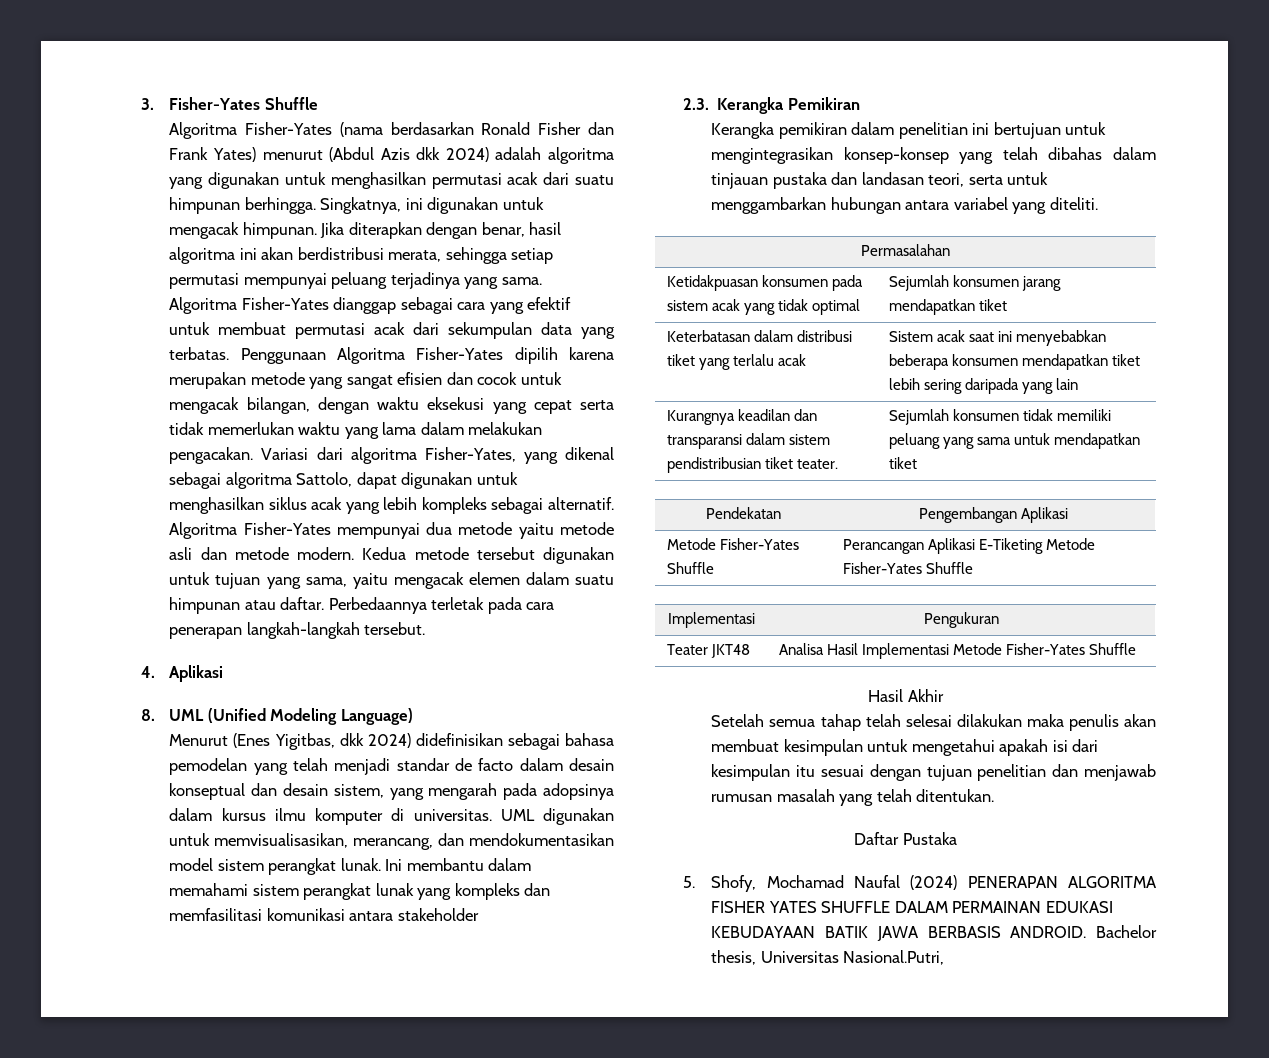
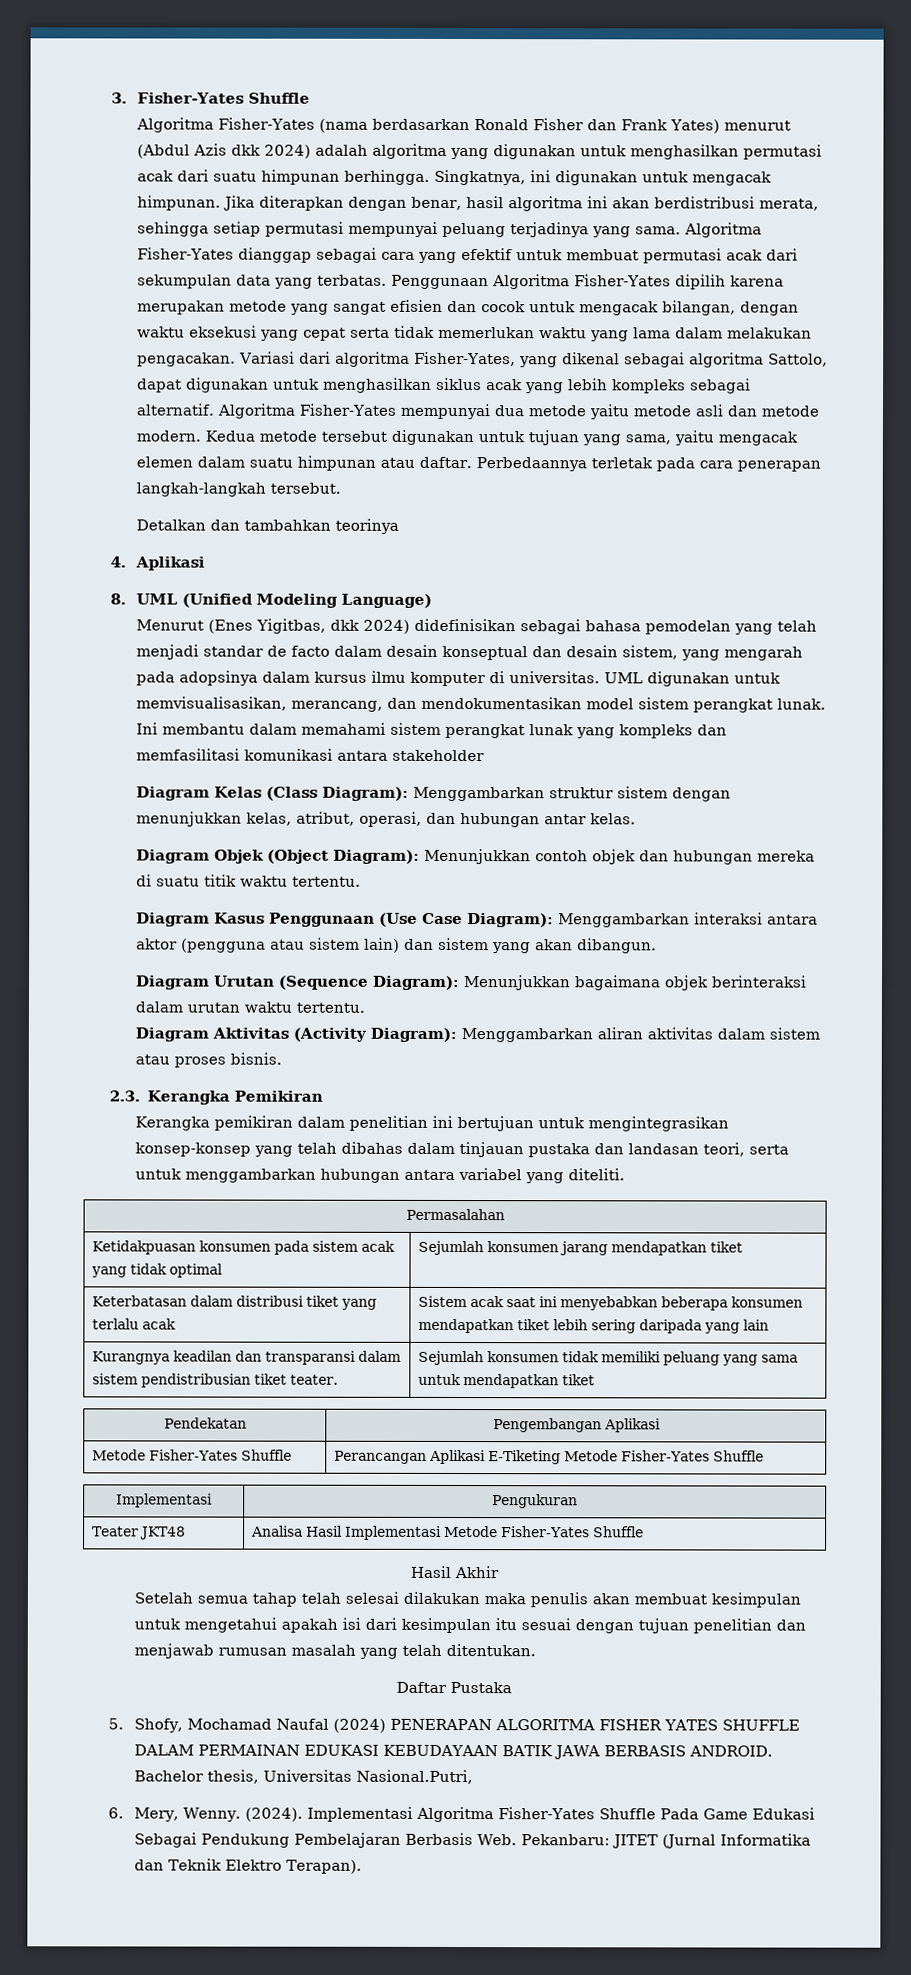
(426, 628) none -> [136,518,400,534] // Detalkan dan tambahkan teorinya
(479, 914) none -> [136,786,732,802] [136,811,637,828] [136,848,816,865] [136,874,362,887] [136,912,819,928] [136,937,658,954] [135,975,808,991] [135,1001,366,1013] [135,1027,821,1043] [135,1052,283,1068] // Diagram Kelas (Class Diagram): Menggambarkan struktur sistem dengan menunjukkan kelas, atribut, operasi, dan hubungan antar kelas. // Diagram Objek (Object Diagram): Menunjukkan contoh objek dan hubungan mereka di suatu titik waktu tertentu. // Diagram Kasus Penggunaan (Use Case Diagram): Menggambarkan interaksi antara aktor (pengguna atau sistem lain) dan sistem yang akan dibangun. // Diagram Urutan (Sequence Diagram): Menunjukkan bagaimana objek berinteraksi dalam urutan waktu tertentu. // Diagram Aktivitas (Activity Diagram): Menggambarkan aliran aktivitas dalam sistem atau proses bisnis.
(945, 957) none -> [108,1806,816,1823] [134,1832,812,1849] [134,1858,363,1874] // 6. Mery, Wenny. (2024). Implementasi Algoritma Fisher-Yates Shuffle Pada Game Edukasi Sebagai Pendukung Pembelajaran Berbasis Web. Pekanbaru: JITET (Jurnal Informatika dan Teknik Elektro Terapan).

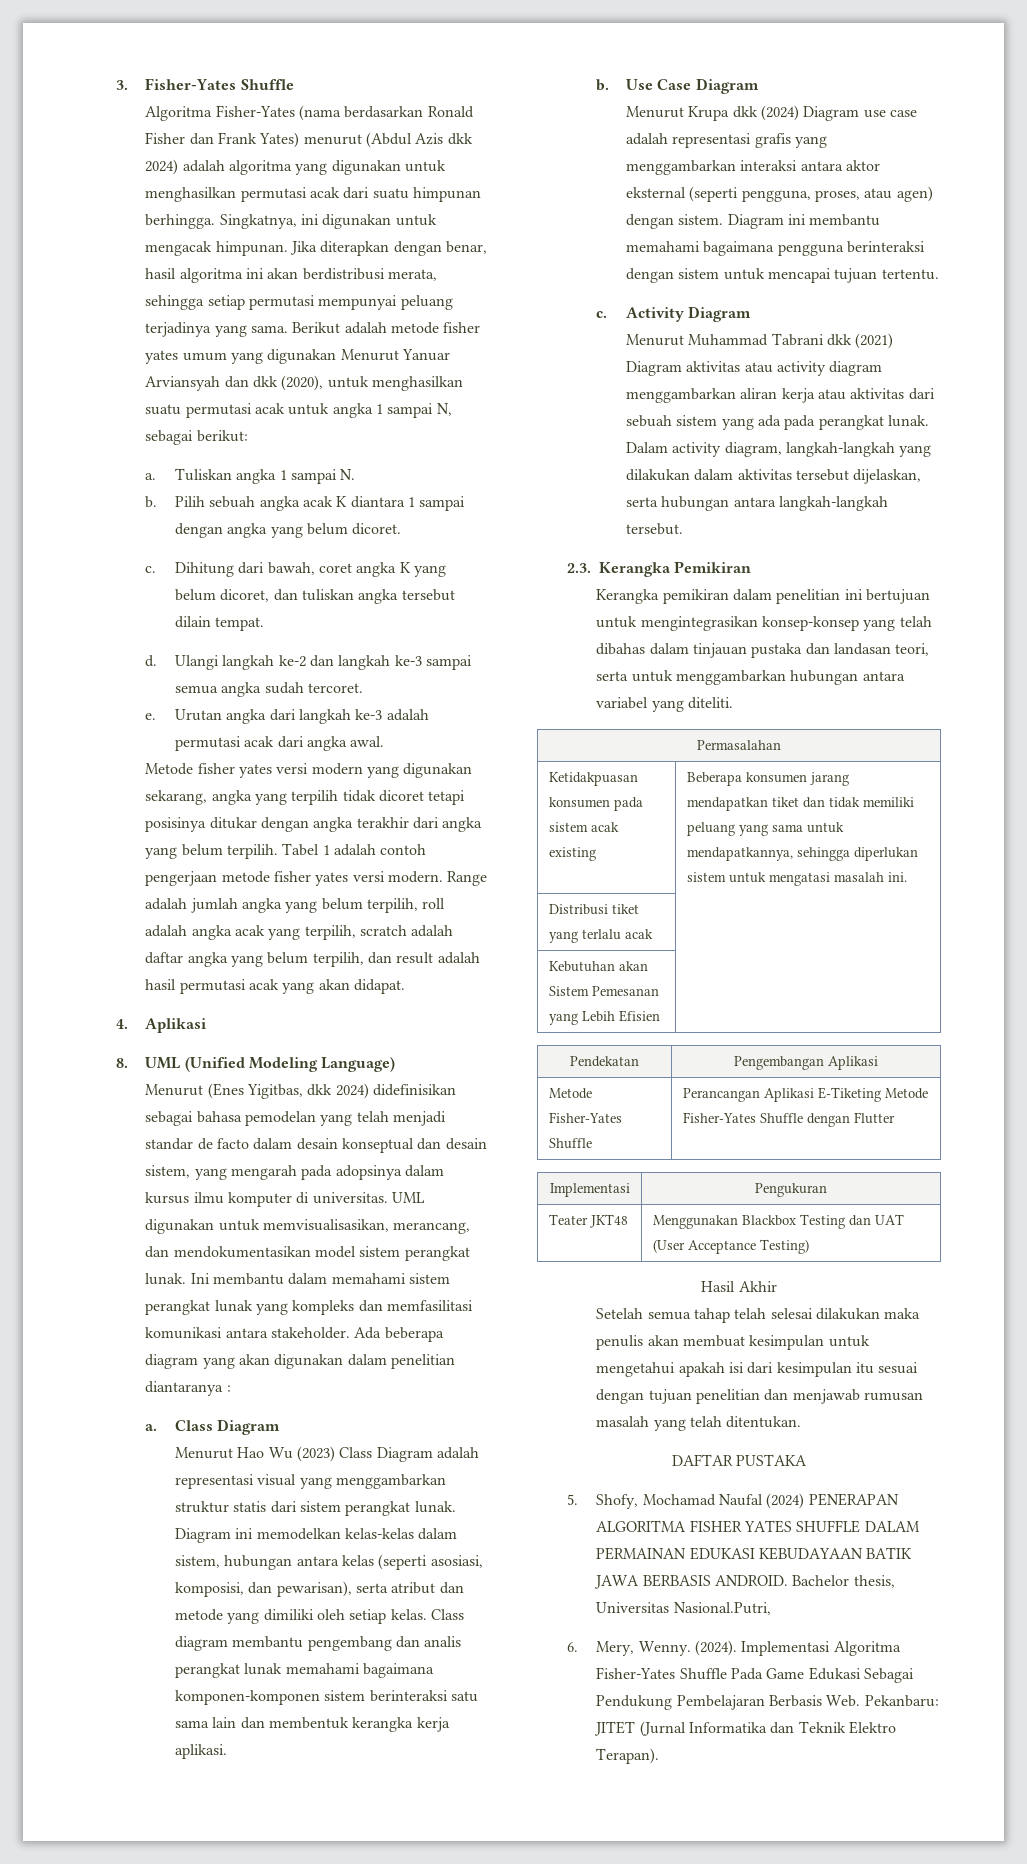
[684,222,763,238] [137,247,799,264] [137,274,785,290] [137,299,800,316] [137,325,813,342] [137,351,829,368] [137,377,752,394] [136,403,821,420] [136,429,799,446] [136,455,822,472] [136,482,342,497] [136,518,400,534] Algoritma Fisher-Yates dianggap sebagai cara yang efektif untuk membuat permutasi acak dari sekumpulan data yang terbatas. Penggunaan Algoritma Fisher-Yates dipilih karena merupakan metode yang sangat efisien dan cocok untuk mengacak bilangan, dengan waktu eksekusi yang cepat serta tidak memerlukan waktu yang lama dalam melakukan pengacakan. Variasi dari algoritma Fisher-Yates, yang dikenal sebagai algoritma Sattolo, dapat digunakan untuk menghasilkan siklus acak yang lebih kompleks sebagai alternatif. Algoritma Fisher-Yates mempunyai dua metode yaitu metode asli dan metode modern. Kedua metode tersebut digunakan untuk tujuan yang sama, yaitu mengacak elemen dalam suatu himpunan atau daftar. Perbedaannya terletak pada cara penerapan langkah-langkah tersebut. // Detalkan dan tambahkan teorinya -> [292,322,481,334] [145,349,450,364] [145,375,463,391] [145,403,452,418] [145,430,248,445] [145,468,356,484] [145,496,466,511] [174,523,402,538] [145,562,446,577] [174,589,455,604] [174,616,265,631] [145,655,472,670] [174,682,363,697] [145,709,429,724] [174,736,385,751] [145,763,473,778] [145,790,466,805] [145,817,483,832] [145,843,427,859] [145,871,488,886] [145,898,446,913] [145,925,454,940] [145,952,480,967] [145,979,405,994] Berikut adalah metode fisher yates umum yang digunakan Menurut Yanuar Arviansyah dan dkk (2020), untuk menghasilkan suatu permutasi acak untuk angka 1 sampai N, sebagai berikut: // a. Tuliskan angka 1 sampai N. // b. Pilih sebuah angka acak K diantara 1 sampai dengan angka yang belum dicoret. // c. Dihitung dari bawah, coret angka K yang belum dicoret, dan tuliskan angka tersebut dilain tempat. // d. Ulangi langkah ke-2 dan langkah ke-3 sampai semua angka sudah tercoret. // e. Urutan angka dari langkah ke-3 adalah permutasi acak dari angka awal. // Metode fisher yates versi modern yang digunakan sekarang, angka yang terpilih tidak dicoret tetapi posisinya ditukar dengan angka terakhir dari angka yang belum terpilih. Tabel 1 adalah contoh pengerjaan metode fisher yates versi modern. Range adalah jumlah angka yang belum terpilih, roll adalah angka acak yang terpilih, scratch adalah daftar angka yang belum terpilih, dan result adalah hasil permutasi acak yang akan didapat.
[392,749,486,762] [136,786,732,802] [136,811,637,828] [136,848,816,865] [136,874,362,887] [136,912,819,928] [136,937,658,954] [135,975,808,991] [135,1001,366,1013] [135,1027,821,1043] [135,1052,283,1068] stakeholder // Diagram Kelas (Class Diagram): Menggambarkan struktur sistem dengan menunjukkan kelas, atribut, operasi, dan hubungan antar kelas. // Diagram Objek (Object Diagram): Menunjukkan contoh objek dan hubungan mereka di suatu titik waktu tertentu. // Diagram Kasus Penggunaan (Use Case Diagram): Menggambarkan interaksi antara aktor (pengguna atau sistem lain) dan sistem yang akan dibangun. // Diagram Urutan (Sequence Diagram): Menunjukkan bagaimana objek berinteraksi dalam urutan waktu tertentu. // Diagram Aktivitas (Activity Diagram): Menggambarkan aliran aktivitas dalam sistem atau proses bisnis. -> [270,1327,444,1342] [145,1354,455,1369] [145,1381,231,1396] [145,1419,281,1435] [174,1446,479,1462] [174,1474,446,1489] [174,1501,456,1516] [174,1528,458,1543] [174,1554,483,1570] [174,1581,464,1597] [174,1609,464,1624] [174,1636,462,1651] [174,1663,434,1678] [174,1690,478,1705] [174,1717,450,1732] [174,1744,227,1759] [596,78,759,94] [625,105,917,121] [625,133,827,148] [625,160,880,175] [625,186,933,202] [625,214,881,229] [625,241,925,256] [625,268,939,283] [596,306,752,322] [625,333,894,349] [625,361,883,376] [625,388,935,403] [625,415,929,430] [625,442,932,457] [625,469,922,484] [625,496,888,511] [625,523,683,535] stakeholder. Ada beberapa diagram yang akan digunakan dalam penelitian diantaranya : // a. Class Diagram // Menurut Hao Wu (2023) Class Diagram adalah representasi visual yang menggambarkan struktur statis dari sistem perangkat lunak. Diagram ini memodelkan kelas-kelas dalam sistem, hubungan antara kelas (seperti asosiasi, komposisi, dan pewarisan), serta atribut dan metode yang dimiliki oleh setiap kelas. Class diagram membantu pengembang dan analis perangkat lunak memahami bagaimana komponen-komponen sistem berinteraksi satu sama lain dan membentuk kerangka kerja aplikasi. // b. Use Case Diagram // Menurut Krupa dkk (2024) Diagram use case adalah representasi grafis yang menggambarkan interaksi antara aktor eksternal (seperti pengguna, proses, atau agen) dengan sistem. Diagram ini membantu memahami bagaimana pengguna berinteraksi dengan sistem untuk mencapai tujuan tertentu. // c. Activity Diagram // Menurut Muhammad Tabrani dkk (2021) Diagram aktivitas atau activity diagram menggambarkan aliran kerja atau aktivitas dari sebuah sistem yang ada pada perangkat lunak. Dalam activity diagram, langkah-langkah yang dilakukan dalam aktivitas tersebut dijelaskan, serta hubungan antara langkah-langkah tersebut.
[91,1263,224,1278] [418,1240,485,1256] yang tidak optimal | Sejumlah -> [548,847,596,861] [686,772,742,786] existing | Beberapa
[92,1295,378,1310] [92,1318,177,1330] [418,1295,804,1311] [418,1318,770,1334] [92,1350,402,1365] [92,1373,339,1388] [418,1350,560,1366] // Keterbatasan dalam distribusi tiket yang terlalu acak | Sistem acak saat ini menyebabkan beberapa konsumen mendapatkan tiket lebih sering daripada yang lain // Kurangnya keadilan dan transparansi dalam sistem pendistribusian tiket teater. | Sejumlah konsumen -> [802,797,825,808] dan
[463,1374,596,1389] mendapatkan tiket -> [686,847,918,861] [686,872,907,886] [548,904,639,915] [548,929,653,943] [548,961,648,972] [548,986,659,996] [548,1010,660,1025] mendapatkannya, sehingga diperlukan sistem untuk mengatasi masalah ini. // Distribusi tiket yang terlalu acak | // Kebutuhan akan Sistem Pemesanan yang Lebih Efisien |
(765, 1456) none -> [806,1112,895,1127] dengan Flutter
[251,1525,645,1540] Analisa Hasil Implementasi Metode Fisher-Yates Shuffle -> [652,1214,904,1229] [652,1239,809,1254] Menggunakan Blackbox Testing dan UAT (User Acceptance Testing)
[396,1681,512,1694] Daftar Pustaka -> [671,1454,808,1466] DAFTAR PUSTAKA

